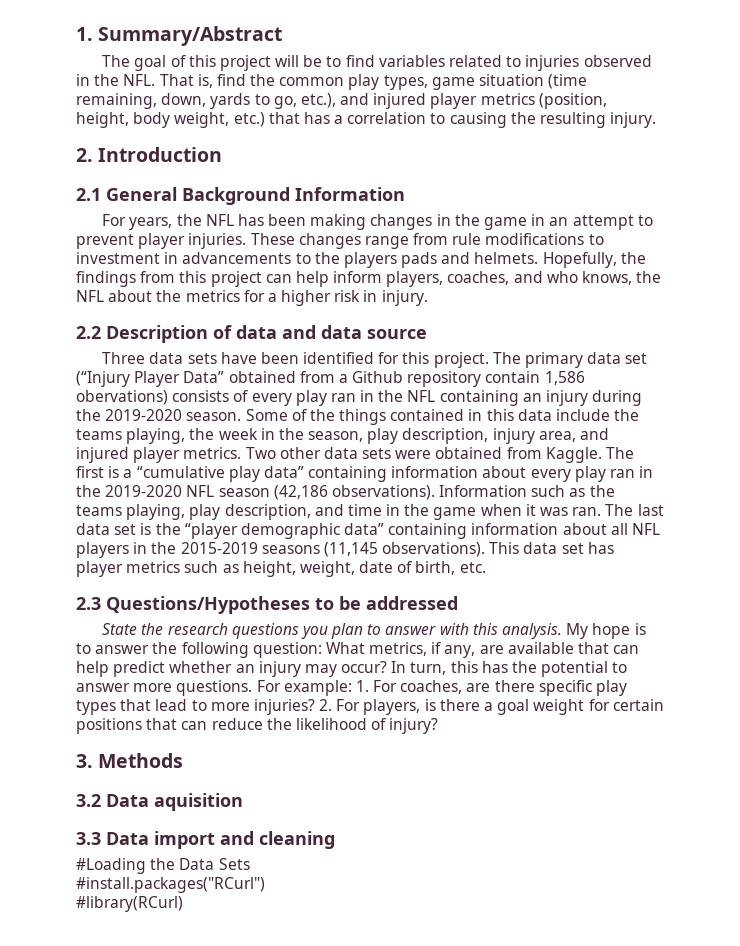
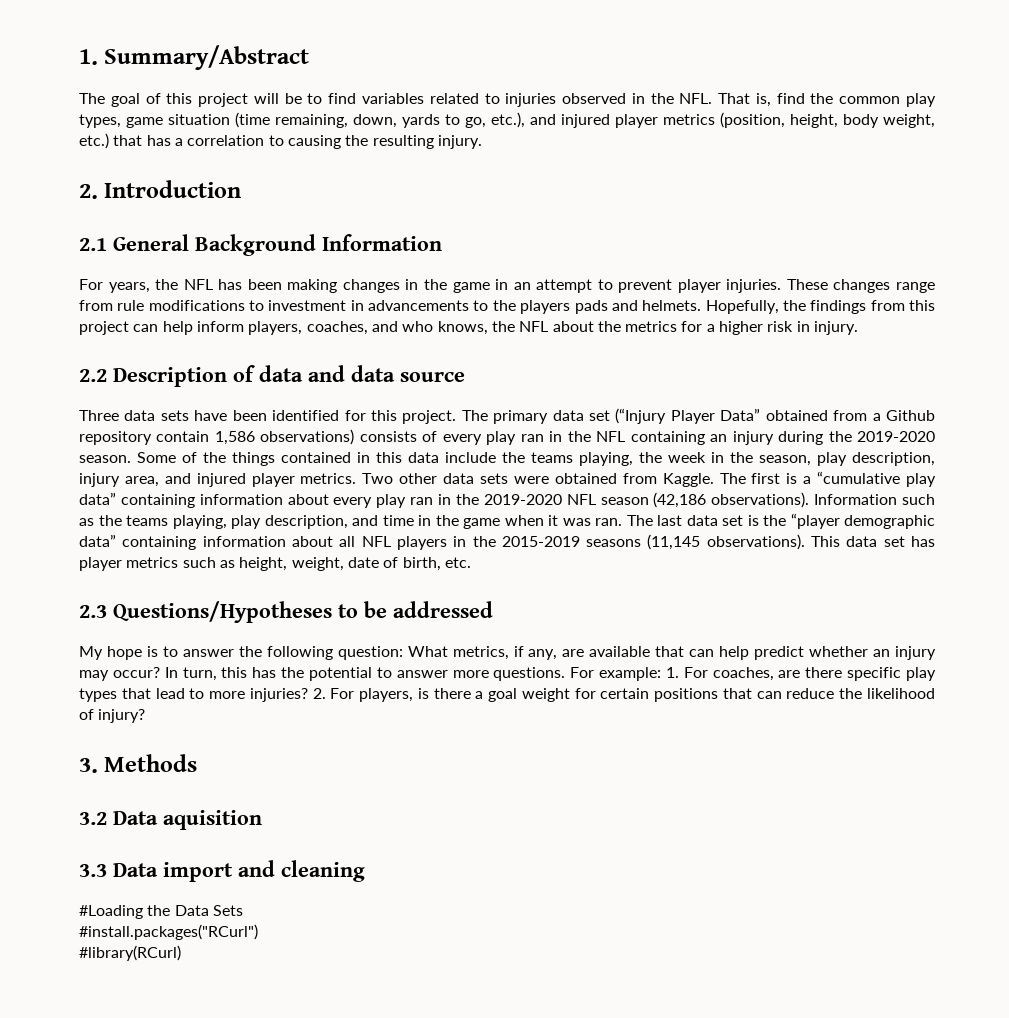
[76,390,168,405] obervations) -> [260,429,355,445] observations)
[102,623,562,639] State the research questions you plan to answer with this analysis. -> (493, 609) none

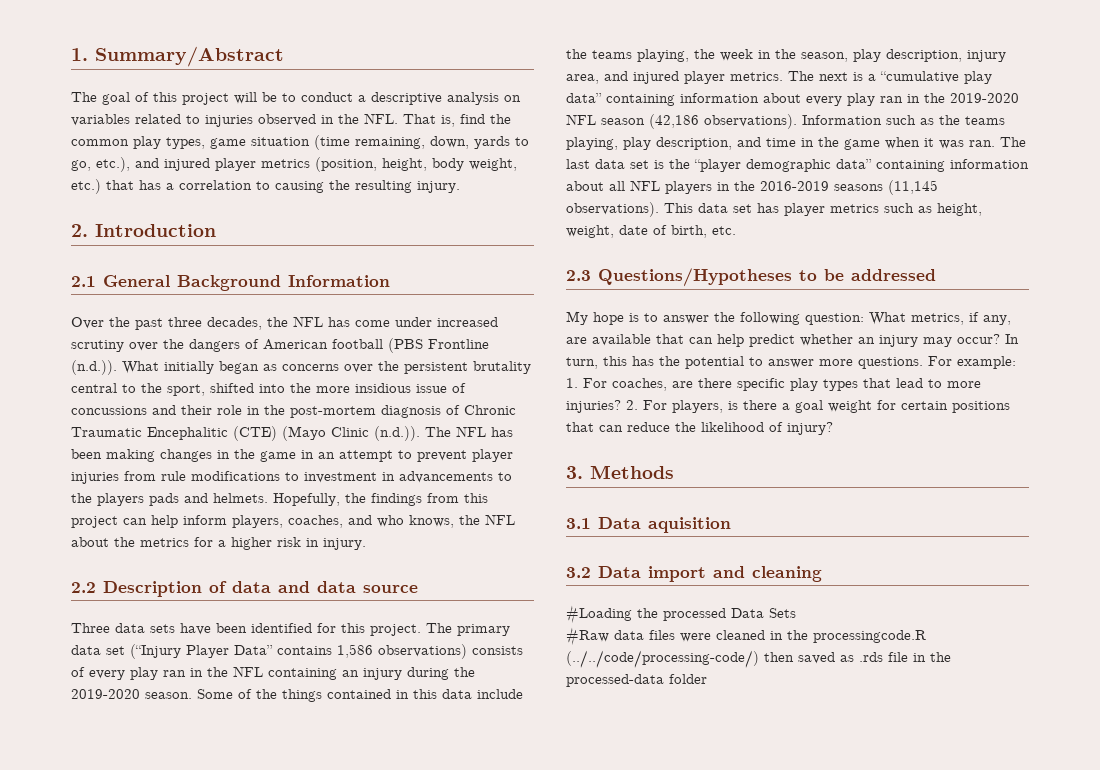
[328,93,357,104] find -> [301,92,521,105] conduct a descriptive analysis on
[79,279,179,293] For years, the -> [71,316,498,330] [71,338,489,353] [71,360,531,375] [71,383,466,396] [71,405,516,418] [71,426,451,441] Over the past three decades, the NFL has come under increased scrutiny over the dangers of American football (PBS Frontline (n.d.)). What initially began as concerns over the persistent brutality central to the sport, shifted into the more insidious issue of concussions and their role in the post-mortem diagnosis of Chronic Traumatic Encephalitic (CTE) (Mayo Clinic (n.d.)). The
[726,279,935,293] injuries. These changes range -> [71,472,119,484] injuries
[765,410,936,421] [79,431,210,445] obtained from a Github repository contain -> [277,646,332,655] contains
[362,473,781,487] Two other data sets were obtained from Kaggle. The first -> [788,71,848,81] The next
[501,536,580,547] 2015-2019 -> [760,181,829,191] 2016-2019
[79,812,107,825] 3.2 -> [566,518,591,529] 3.1
[79,864,107,877] 3.3 -> [566,567,591,578] 3.2
(171, 910) none -> [663,608,726,621] processed
[79,924,258,940] [79,945,181,961] #install.packages("RCurl") // #library(RCurl) -> [566,627,926,646] [566,650,951,668] [566,674,707,687] #Raw data files were cleaned in the processingcode.R (../../code/processing-code/) then saved as .rds file in the processed-data folder

